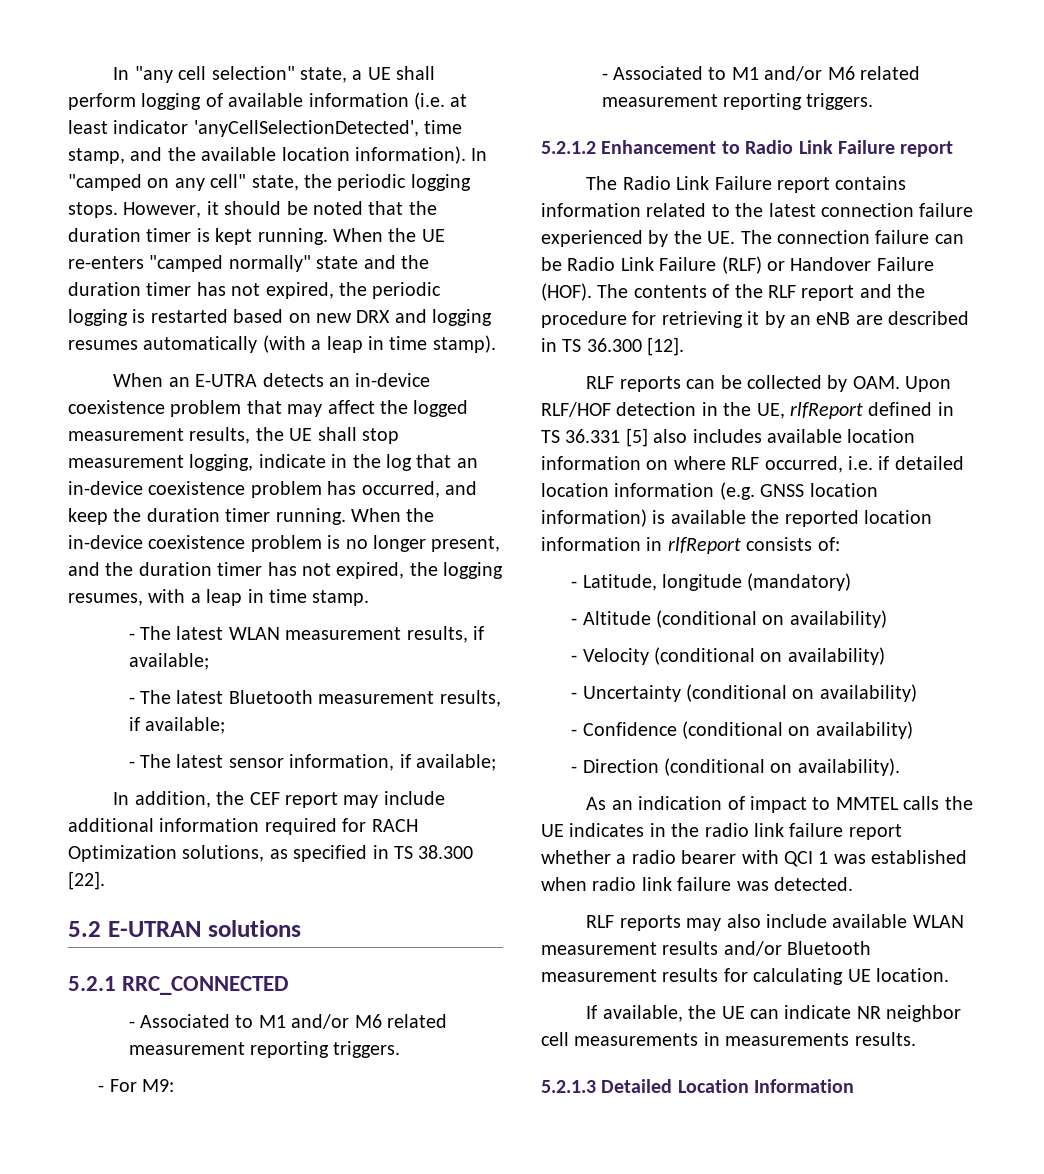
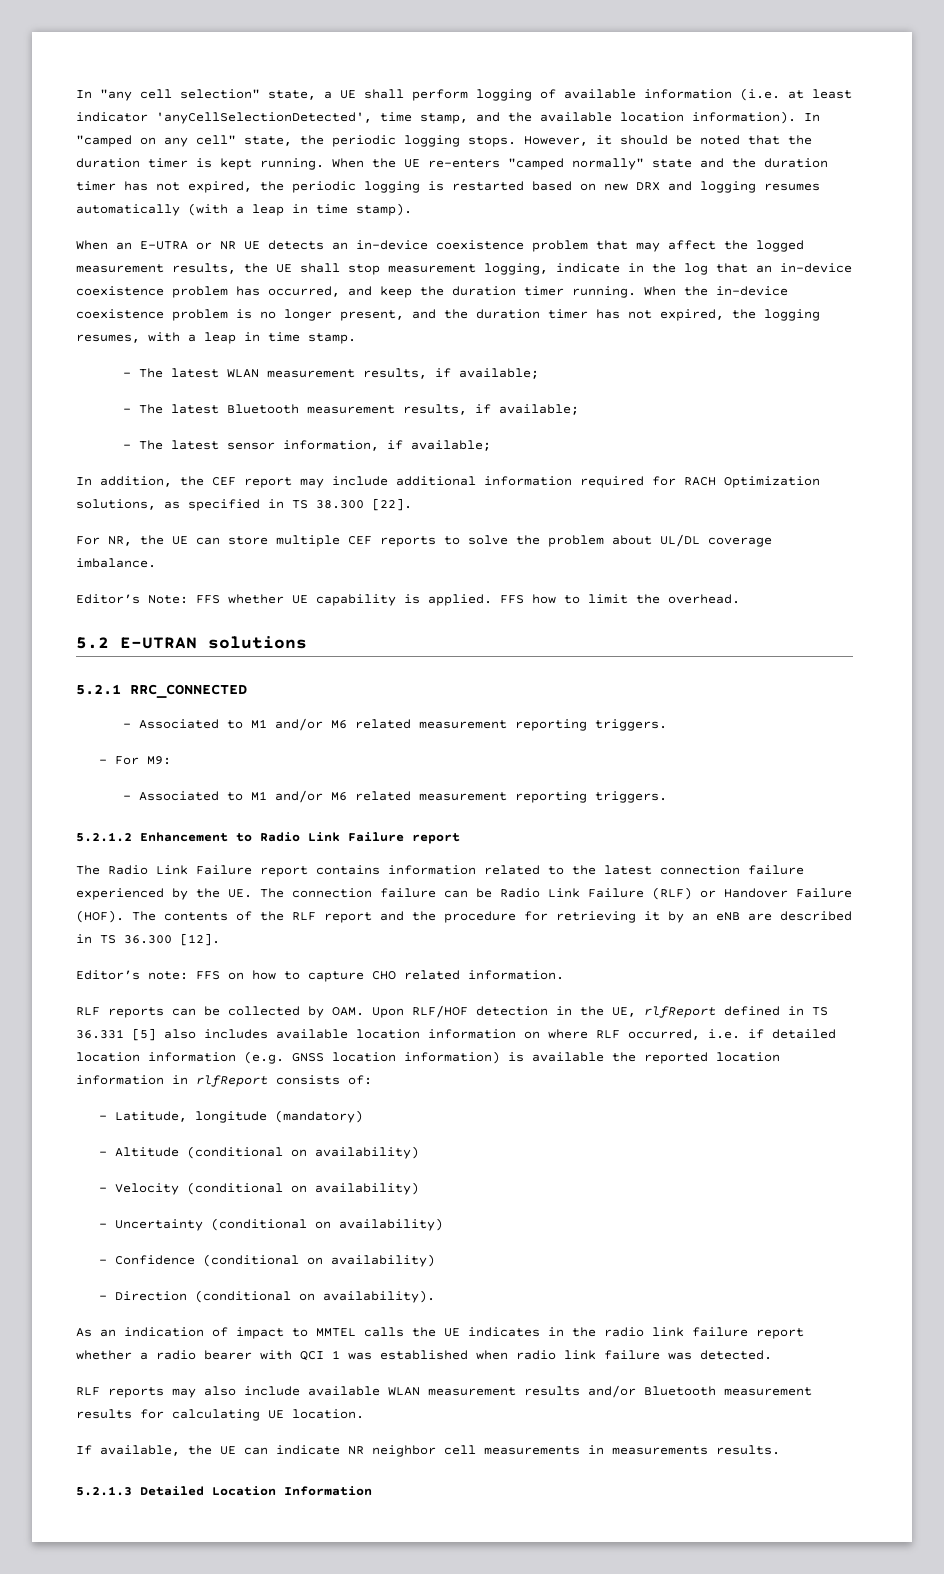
(258, 380) none -> [196,241,260,250] or NR UE
(105, 880) none -> [76,534,772,547] [76,558,156,568] [76,594,740,606] // For NR, the UE can store multiple CEF reports to solve the problem about UL/DL coverage imbalance. // Editor’s Note: FFS whether UE capability is applied. FFS how to limit the overhead.
(685, 346) none -> [76,970,564,982] // Editor’s note: FFS on how to capture CHO related information.

